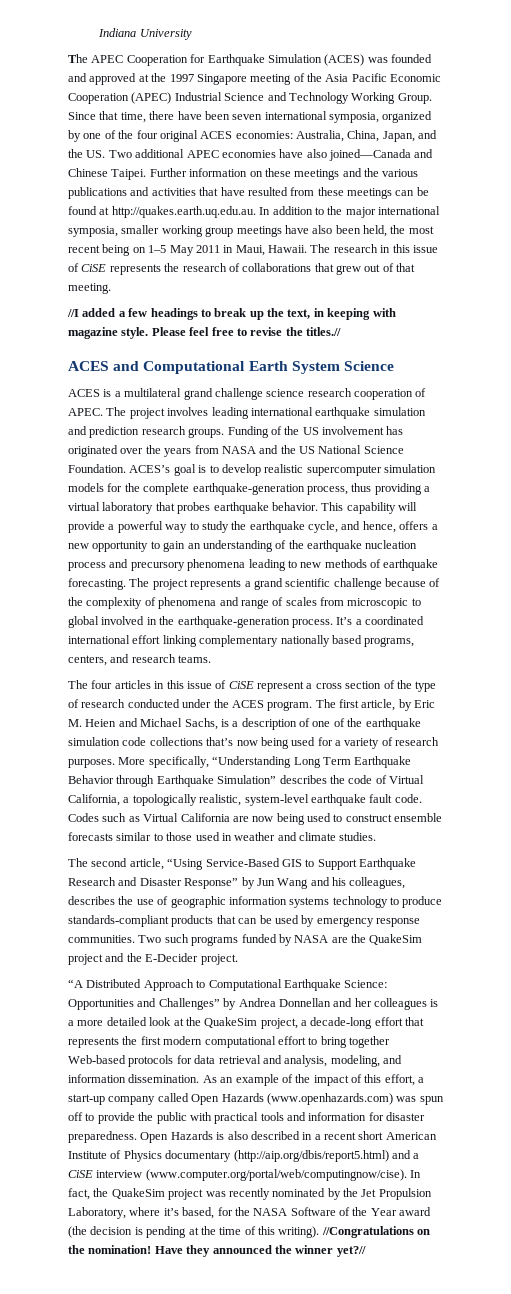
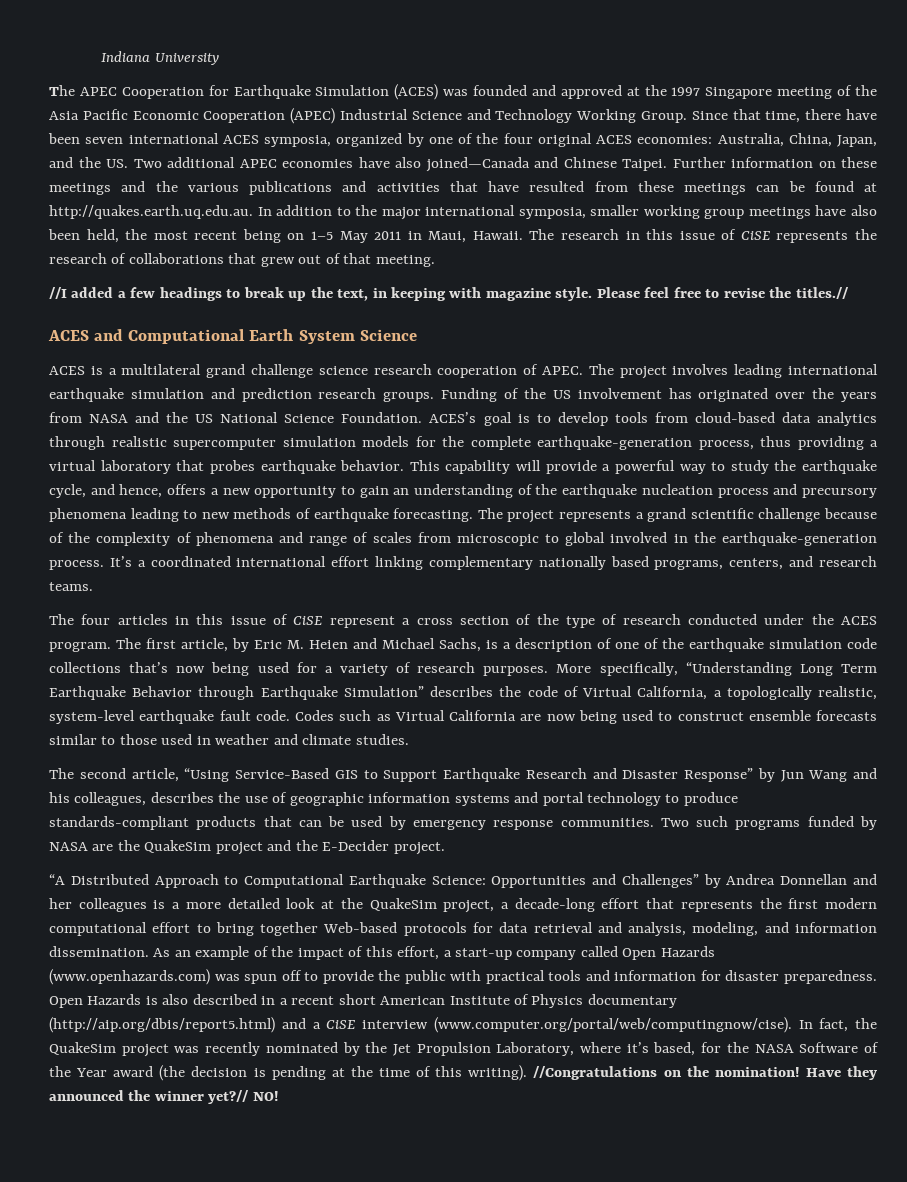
(327, 115) none -> [222,135,259,144] ACES
(261, 470) none -> [614,412,877,426] [49,436,105,450] tools from cloud-based data analytics through
(330, 902) none -> [514,792,584,806] and portal
(366, 1251) none -> [252,1091,279,1101] NO!

